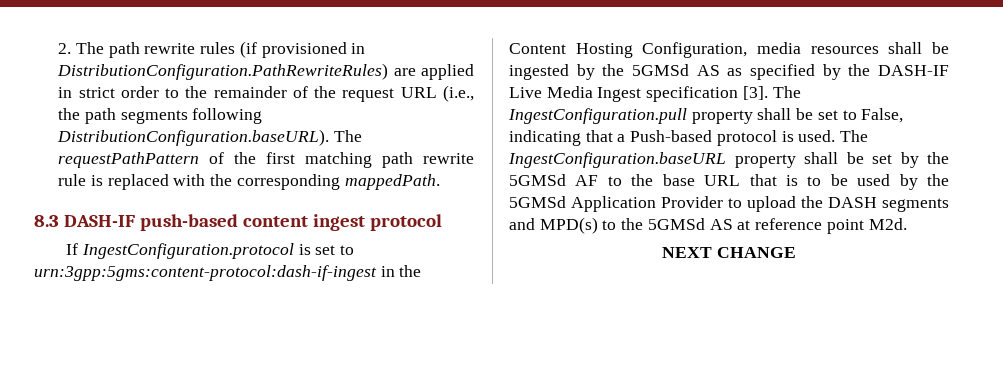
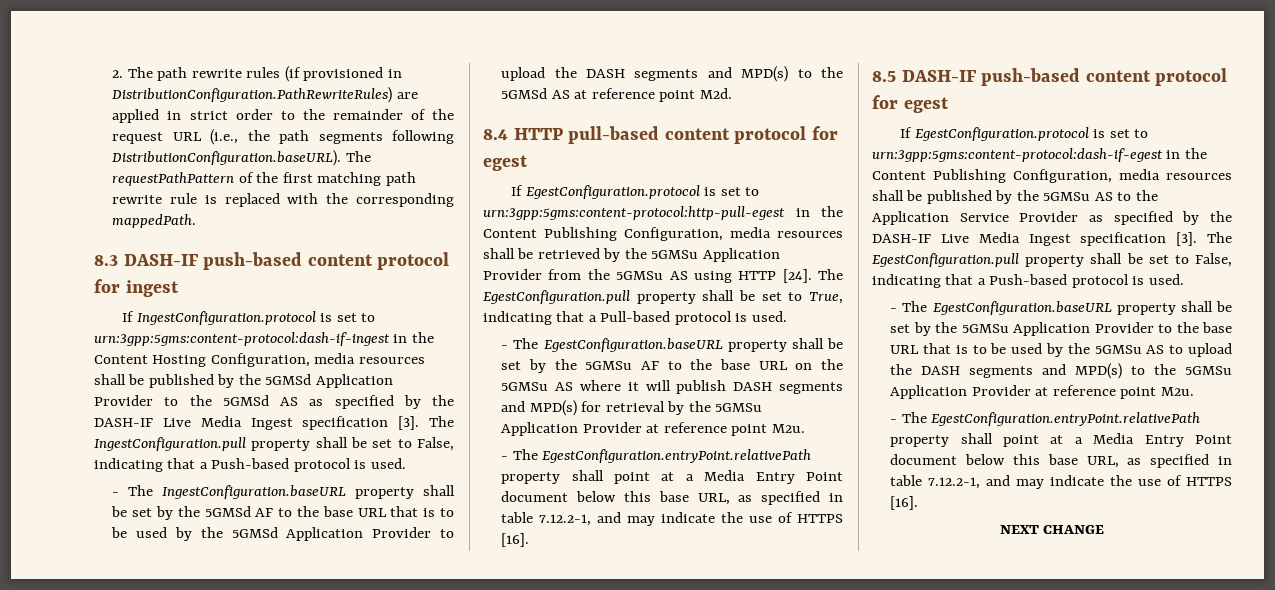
(308, 221) none -> [377,252,450,270] [94,279,120,293] protocol for
[369,214,442,231] protocol -> (179, 288) none
[509,64,689,80] ingested by the 5GMSd -> [148,374,393,388] [94,395,269,406] published by the 5GMSd Application Provider to the 5GMSd
(836, 136) none -> [112,492,120,496] // -
(907, 224) none -> [483,126,838,144] [483,155,528,171] [511,185,760,199] [483,206,843,220] [483,227,843,241] [483,248,780,262] [483,269,843,283] [483,290,843,304] [483,311,787,325] [501,338,843,352] [501,359,843,373] [501,380,843,394] [501,400,763,416] [501,422,805,436] [501,449,812,463] [501,470,843,484] [501,491,843,505] [501,512,843,526] [501,533,530,547] [872,68,1228,86] [872,95,949,113] [900,127,1149,141] [872,148,1207,162] [872,169,1232,183] [872,190,1158,204] [872,211,1232,225] [872,232,1232,246] [872,253,1232,267] [872,274,1184,288] [890,301,1232,315] [890,322,1232,336] [890,343,1232,357] [890,363,1232,379] [890,385,1194,399] [890,412,1201,426] [890,433,1232,447] [890,454,1232,468] [890,475,1232,489] [890,496,919,510] // 8.4 HTTP pull-based content protocol for egest // If EgestConfiguration.protocol is set to urn:3gpp:5gms:content-protocol:http-pull-egest in the Content Publishing Configuration, media resources shall be retrieved by the 5GMSu Application Provider from the 5GMSu AS using HTTP [24]. The EgestConfiguration.pull property shall be set to True, indicating that a Pull-based protocol is used. // - The EgestConfiguration.baseURL property shall be set by the 5GMSu AF to the base URL on the 5GMSu AS where it will publish DASH segments and MPD(s) for retrieval by the 5GMSu Application Provider at reference point M2u. // - The EgestConfiguration.entryPoint.relativePath property shall point at a Media Entry Point document below this base URL, as specified in table 7.12.2-1, and may indicate the use of HTTPS [16]. // 8.5 DASH-IF push-based content protocol for egest // If EgestConfiguration.protocol is set to urn:3gpp:5gms:content-protocol:dash-if-egest in the Content Publishing Configuration, media resources shall be published by the 5GMSu AS to the Application Service Provider as specified by the DASH-IF Live Media Ingest specification [3]. The EgestConfiguration.pull property shall be set to False, indicating that a Push-based protocol is used. // - The EgestConfiguration.baseURL property shall be set by the 5GMSu Application Provider to the base URL that is to be used by the 5GMSu AS to upload the DASH segments and MPD(s) to the 5GMSu Application Provider at reference point M2u. // - The EgestConfiguration.entryPoint.relativePath property shall point at a Media Entry Point document below this base URL, as specified in table 7.12.2-1, and may indicate the use of HTTPS [16].

